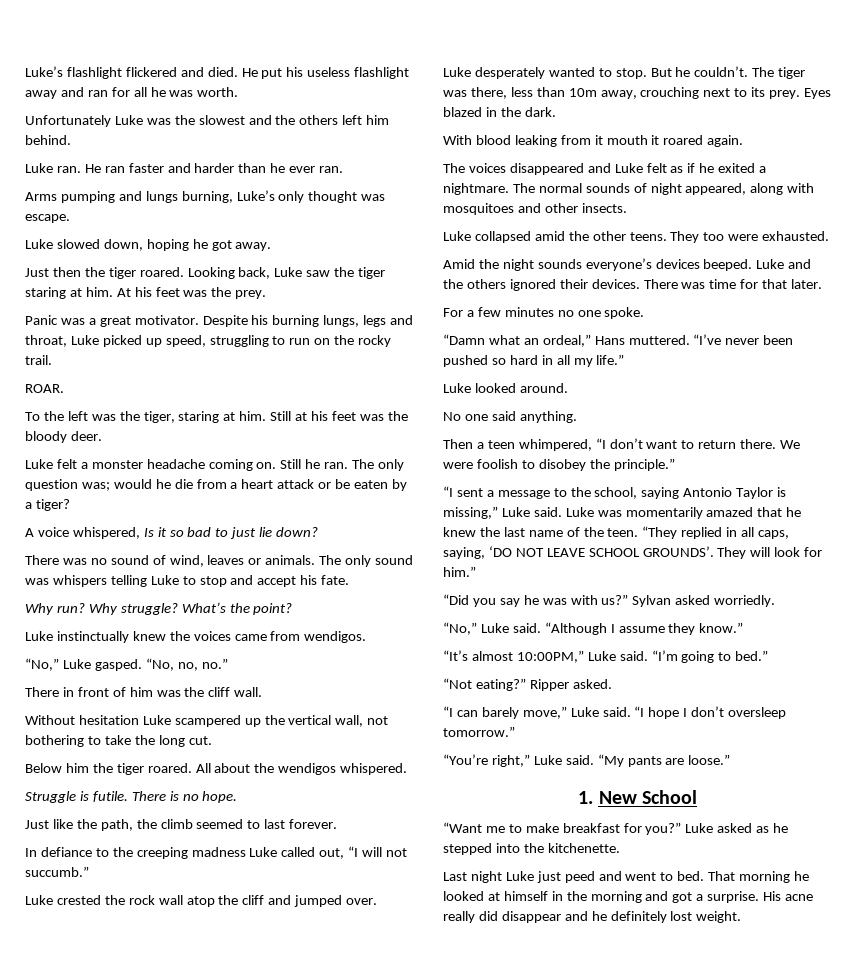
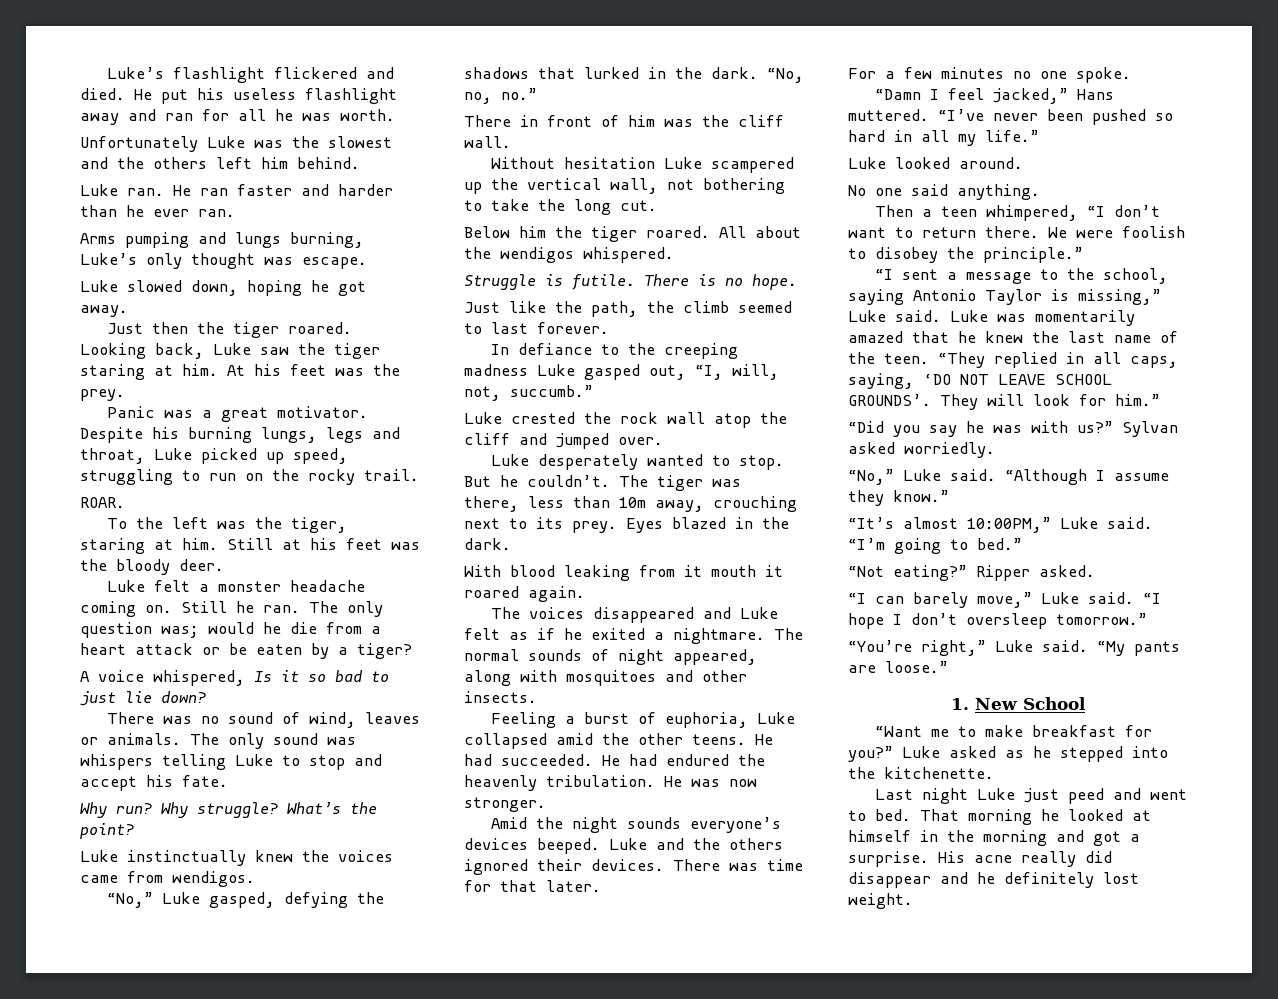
[94,659,142,671] gasped. -> [208,892,384,908] [464,67,758,79] gasped, defying the shadows that lurked in the dark.
[281,846,408,859] called out, “I will not -> [584,364,779,380] [464,386,501,401] gasped out, “I, will, not,
(627, 208) none -> [490,712,748,728] Feeling a burst of euphoria,
[670,231,830,243] They too were exhausted. -> [755,734,773,745] [464,754,765,766] [464,775,757,791] [464,797,546,812] He had succeeded. He had endured the heavenly tribulation. He was now stronger.
[488,334,591,347] what an ordeal,” -> [929,88,1068,104] I feel jacked,”

